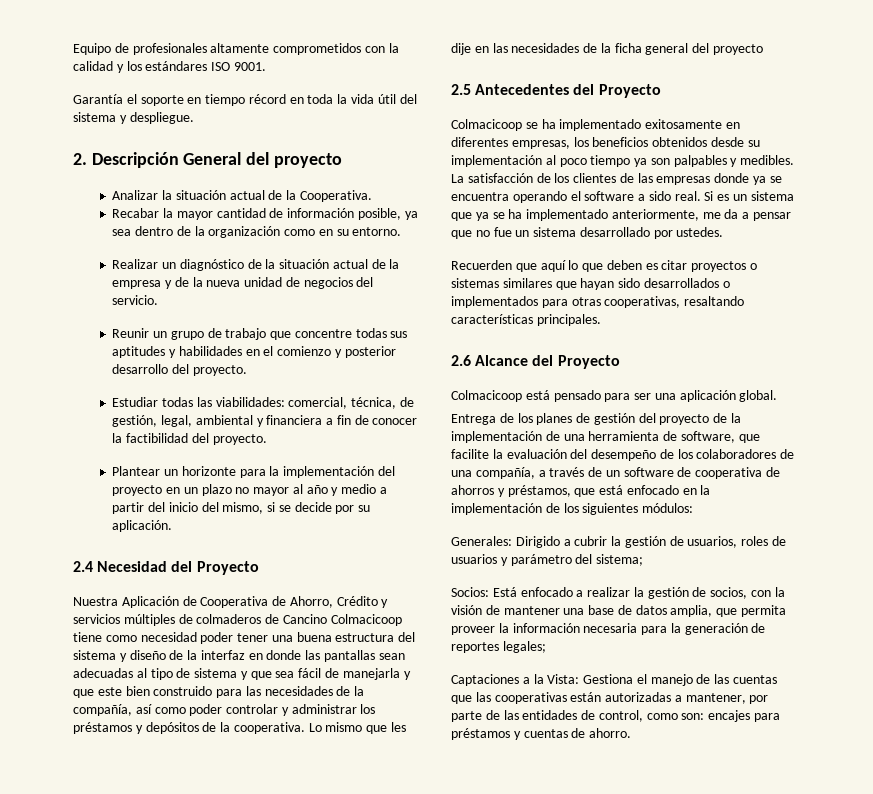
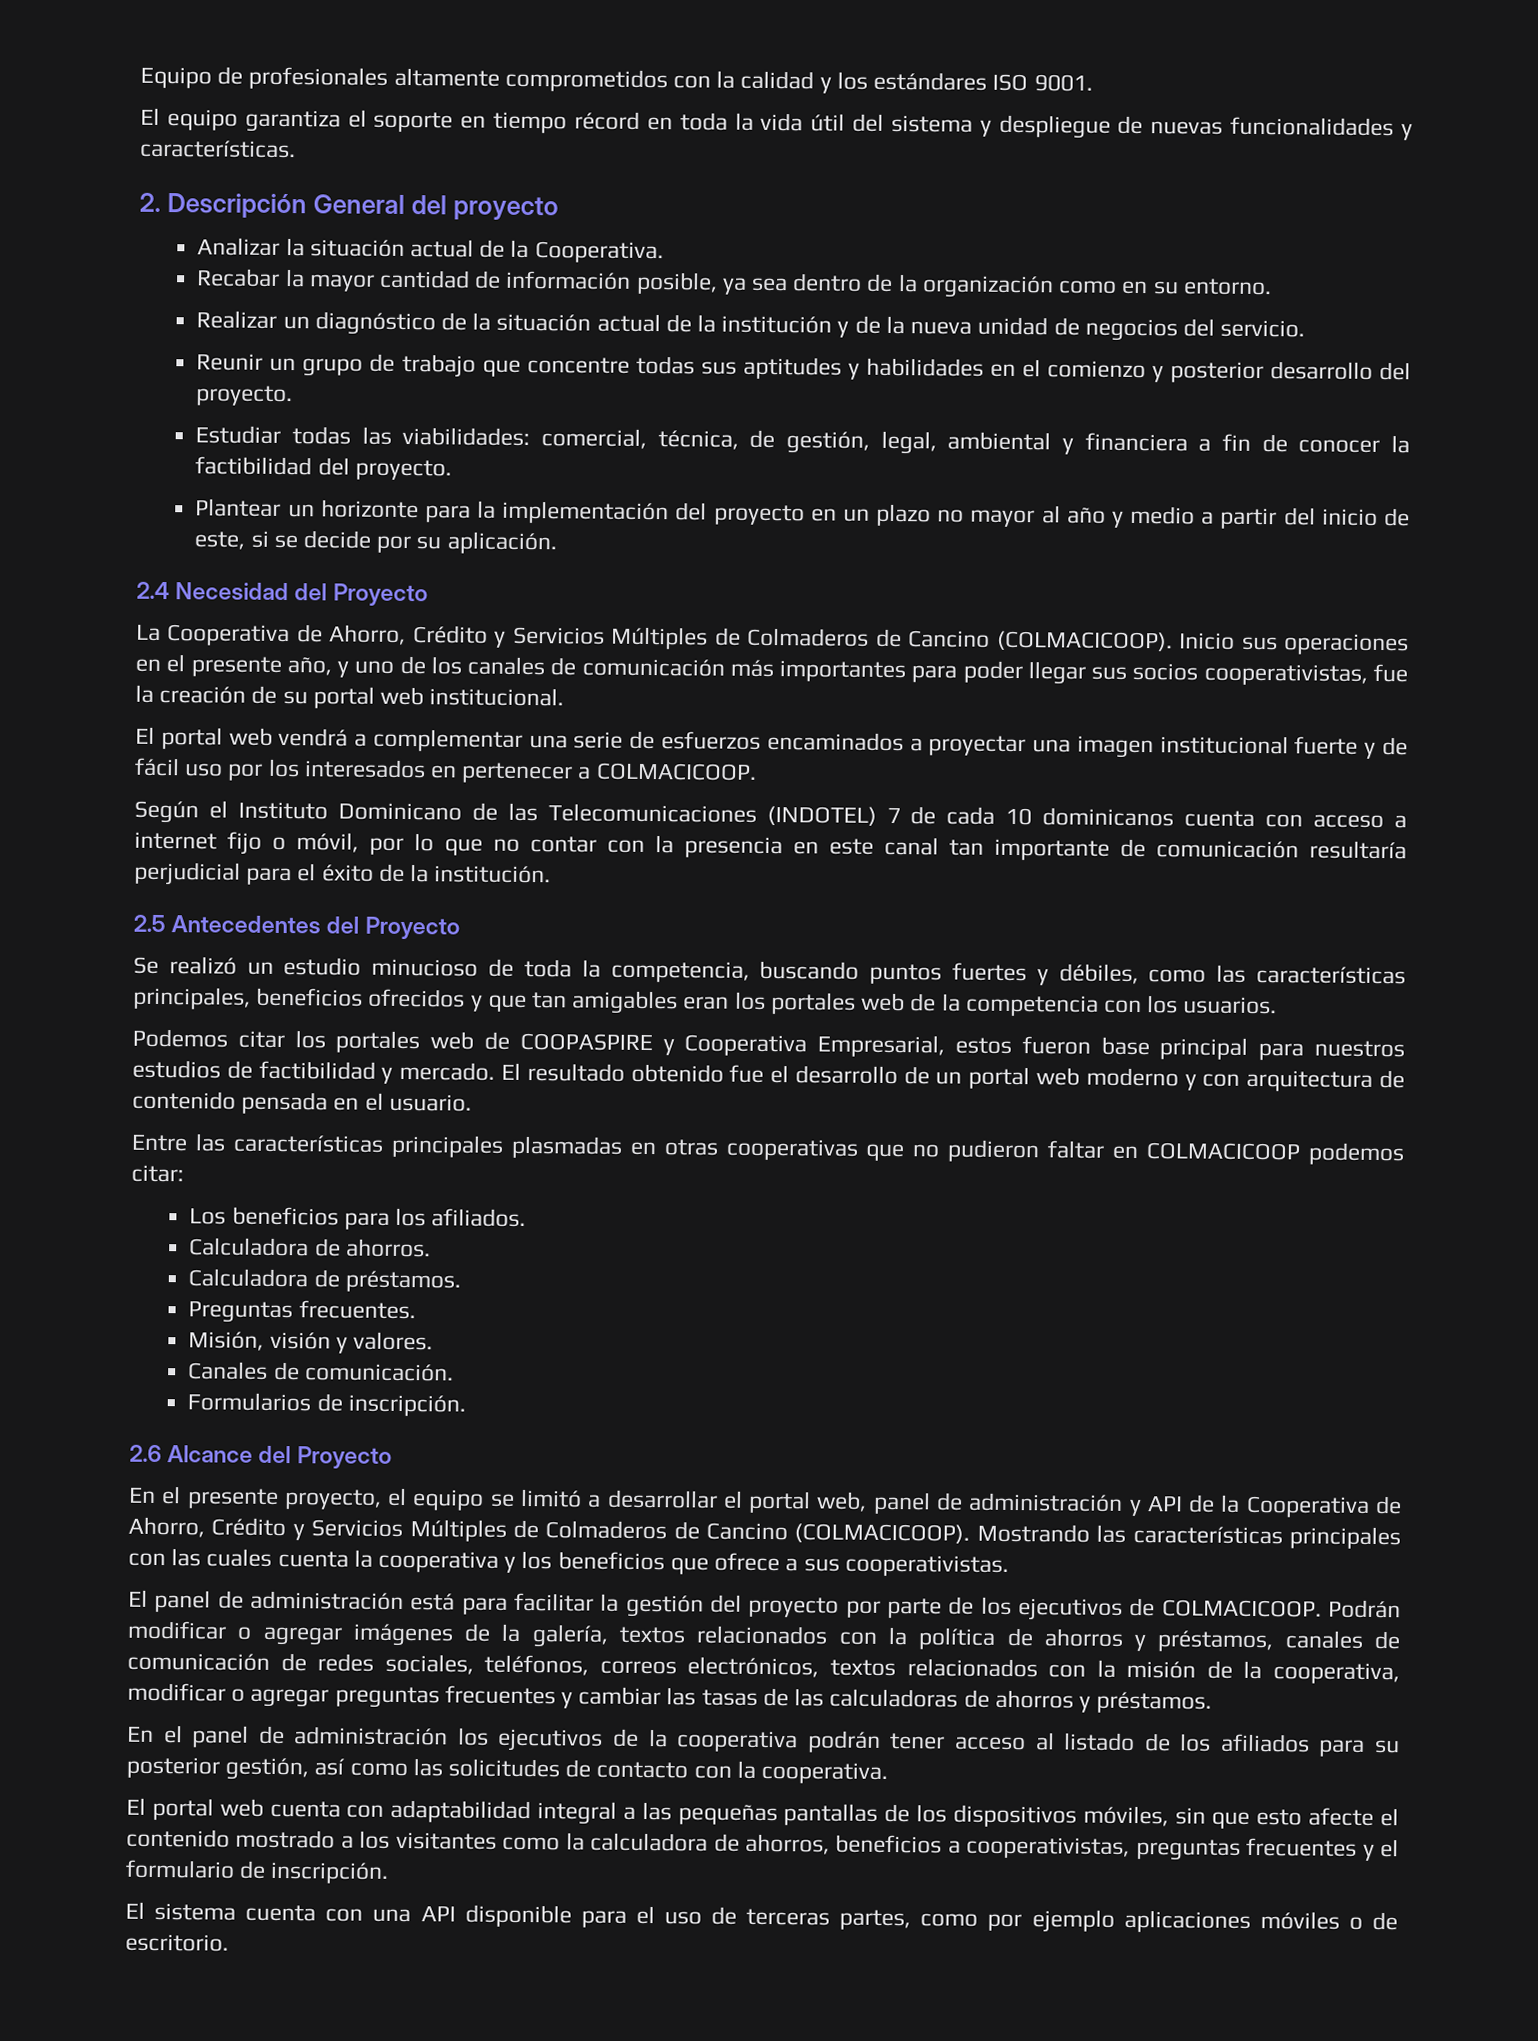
[73,94,123,104] Garantía -> [140,107,341,133] El equipo garantiza
[129,112,194,124] despliegue. -> [998,114,1413,141] [140,139,296,159] despliegue de nuevas funcionalidades y características.
[112,280,162,289] empresa -> [721,315,833,334] institución
[201,502,264,514] del mismo, -> [1384,508,1411,527] [194,531,246,550] de este,
[73,596,389,608] [73,614,402,626] [73,632,416,644] [73,650,405,662] [73,668,411,680] [73,686,365,698] [73,704,376,716] [73,722,407,734] [451,43,764,55] [451,84,661,98] [451,119,740,131] [451,137,760,149] [451,155,795,167] [451,173,782,185] [451,191,794,203] [451,209,792,221] [451,227,724,239] [451,260,758,272] [451,278,730,290] [451,296,745,308] [451,314,601,326] [451,355,620,369] [451,390,778,402] [451,413,742,425] [451,431,760,443] [451,449,795,461] [451,467,781,479] [451,485,711,497] [451,503,694,515] [451,536,787,548] [451,554,644,566] [451,587,785,599] [451,605,787,617] [451,623,766,635] [451,641,546,653] [451,674,778,686] [451,692,769,704] [451,710,781,722] [451,728,632,740] Nuestra Aplicación de Cooperativa de Ahorro, Crédito y servicios múltiples de colmaderos de Cancino Colmacicoop tiene como necesidad poder tener una buena estructura del sistema y diseño de la interfaz en donde las pantallas sean adecuadas al tipo de sistema y que sea fácil de manejarla y que este bien construido para las necesidades de la compañía, así como poder controlar y administrar los préstamos y depósitos de la cooperativa. Lo mismo que les dije en las necesidades de la ficha general del proyecto // 2.5 Antecedentes del Proyecto // Colmacicoop se ha implementado exitosamente en diferentes empresas, los beneficios obtenidos desde su implementación al poco tiempo ya son palpables y medibles. La satisfacción de los clientes de las empresas donde ya se encuentra operando el software a sido real. Si es un sistema que ya se ha implementado anteriormente, me da a pensar que no fue un sistema desarrollado por ustedes. // Recuerden que aquí lo que deben es citar proyectos o sistemas similares que hayan sido desarrollados o implementados para otras cooperativas, resaltando características principales. // 2.6 Alcance del Proyecto // Colmacicoop está pensado para ser una aplicación global. // Entrega de los planes de gestión del proyecto de la implementación de una herramienta de software, que facilite la evaluación del desempeño de los colaboradores de una compañía, a través de un software de cooperativa de ahorros y préstamos, que está enfocado en la implementación de los siguientes módulos: // Generales: Dirigido a cubrir la gestión de usuarios, roles de usuarios y parámetro del sistema; // Socios: Está enfocado a realizar la gestión de socios, con la visión de mantener una base de datos amplia, que permita proveer la información necesaria para la generación de reportes legales; // Captaciones a la Vista: Gestiona el manejo de las cuentas que las cooperativas están autorizadas a mantener, por parte de las entidades de control, como son: encajes para préstamos y cuentas de ahorro. -> [136,624,1409,656] [135,654,1409,686] [135,684,565,709] [135,726,1409,759] [134,757,757,784] [134,800,1407,829] [134,831,1407,861] [134,861,552,886] [133,914,460,940] [133,956,1406,986] [133,986,1278,1017] [132,1028,1405,1061] [132,1059,1406,1092] [132,1090,472,1115] [131,1133,1405,1166] [131,1164,184,1183] [189,1206,527,1230] [189,1237,431,1258] [188,1268,461,1293] [188,1300,416,1324] [188,1331,434,1354] [188,1361,454,1382] [187,1392,466,1417] [129,1444,392,1469] [129,1486,1402,1518] [128,1516,1401,1550] [128,1548,1009,1577] [128,1589,1401,1621] [127,1620,1401,1653] [127,1652,1401,1685] [127,1682,1213,1714] [127,1725,1400,1757] [126,1756,889,1785] [126,1797,1400,1829] [126,1828,1399,1861] [125,1859,390,1884] [125,1901,1398,1933] [125,1933,229,1952] La Cooperativa de Ahorro, Crédito y Servicios Múltiples de Colmaderos de Cancino (COLMACICOOP). Inicio sus operaciones en el presente año, y uno de los canales de comunicación más importantes para poder llegar sus socios cooperativistas, fue la creación de su portal web institucional. // El portal web vendrá a complementar una serie de esfuerzos encaminados a proyectar una imagen institucional fuerte y de fácil uso por los interesados en pertenecer a COLMACICOOP. // Según el Instituto Dominicano de las Telecomunicaciones (INDOTEL) 7 de cada 10 dominicanos cuenta con acceso a internet fijo o móvil, por lo que no contar con la presencia en este canal tan importante de comunicación resultaría perjudicial para el éxito de la institución. // 2.5 Antecedentes del Proyecto // Se realizó un estudio minucioso de toda la competencia, buscando puntos fuertes y débiles, como las características principales, beneficios ofrecidos y que tan amigables eran los portales web de la competencia con los usuarios. // Podemos citar los portales web de COOPASPIRE y Cooperativa Empresarial, estos fueron base principal para nuestros estudios de factibilidad y mercado. El resultado obtenido fue el desarrollo de un portal web moderno y con arquitectura de contenido pensada en el usuario. // Entre las características principales plasmadas en otras cooperativas que no pudieron faltar en COLMACICOOP podemos citar: // Los beneficios para los afiliados. // Calculadora de ahorros. // Calculadora de préstamos. // Preguntas frecuentes. // Misión, visión y valores. // Canales de comunicación. // Formularios de inscripción. // 2.6 Alcance del Proyecto // En el presente proyecto, el equipo se limitó a desarrollar el portal web, panel de administración y API de la Cooperativa de Ahorro, Crédito y Servicios Múltiples de Colmaderos de Cancino (COLMACICOOP). Mostrando las características principales con las cuales cuenta la cooperativa y los beneficios que ofrece a sus cooperativistas. // El panel de administración está para facilitar la gestión del proyecto por parte de los ejecutivos de COLMACICOOP. Podrán modificar o agregar imágenes de la galería, textos relacionados con la política de ahorros y préstamos, canales de comunicación de redes sociales, teléfonos, correos electrónicos, textos relacionados con la misión de la cooperativa, modificar o agregar preguntas frecuentes y cambiar las tasas de las calculadoras de ahorros y préstamos. // En el panel de administración los ejecutivos de la cooperativa podrán tener acceso al listado de los afiliados para su posterior gestión, así como las solicitudes de contacto con la cooperativa. // El portal web cuenta con adaptabilidad integral a las pequeñas pantallas de los dispositivos móviles, sin que esto afecte el contenido mostrado a los visitantes como la calculadora de ahorros, beneficios a cooperativistas, preguntas frecuentes y el formulario de inscripción. // El sistema cuenta con una API disponible para el uso de terceras partes, como por ejemplo aplicaciones móviles o de escritorio.

